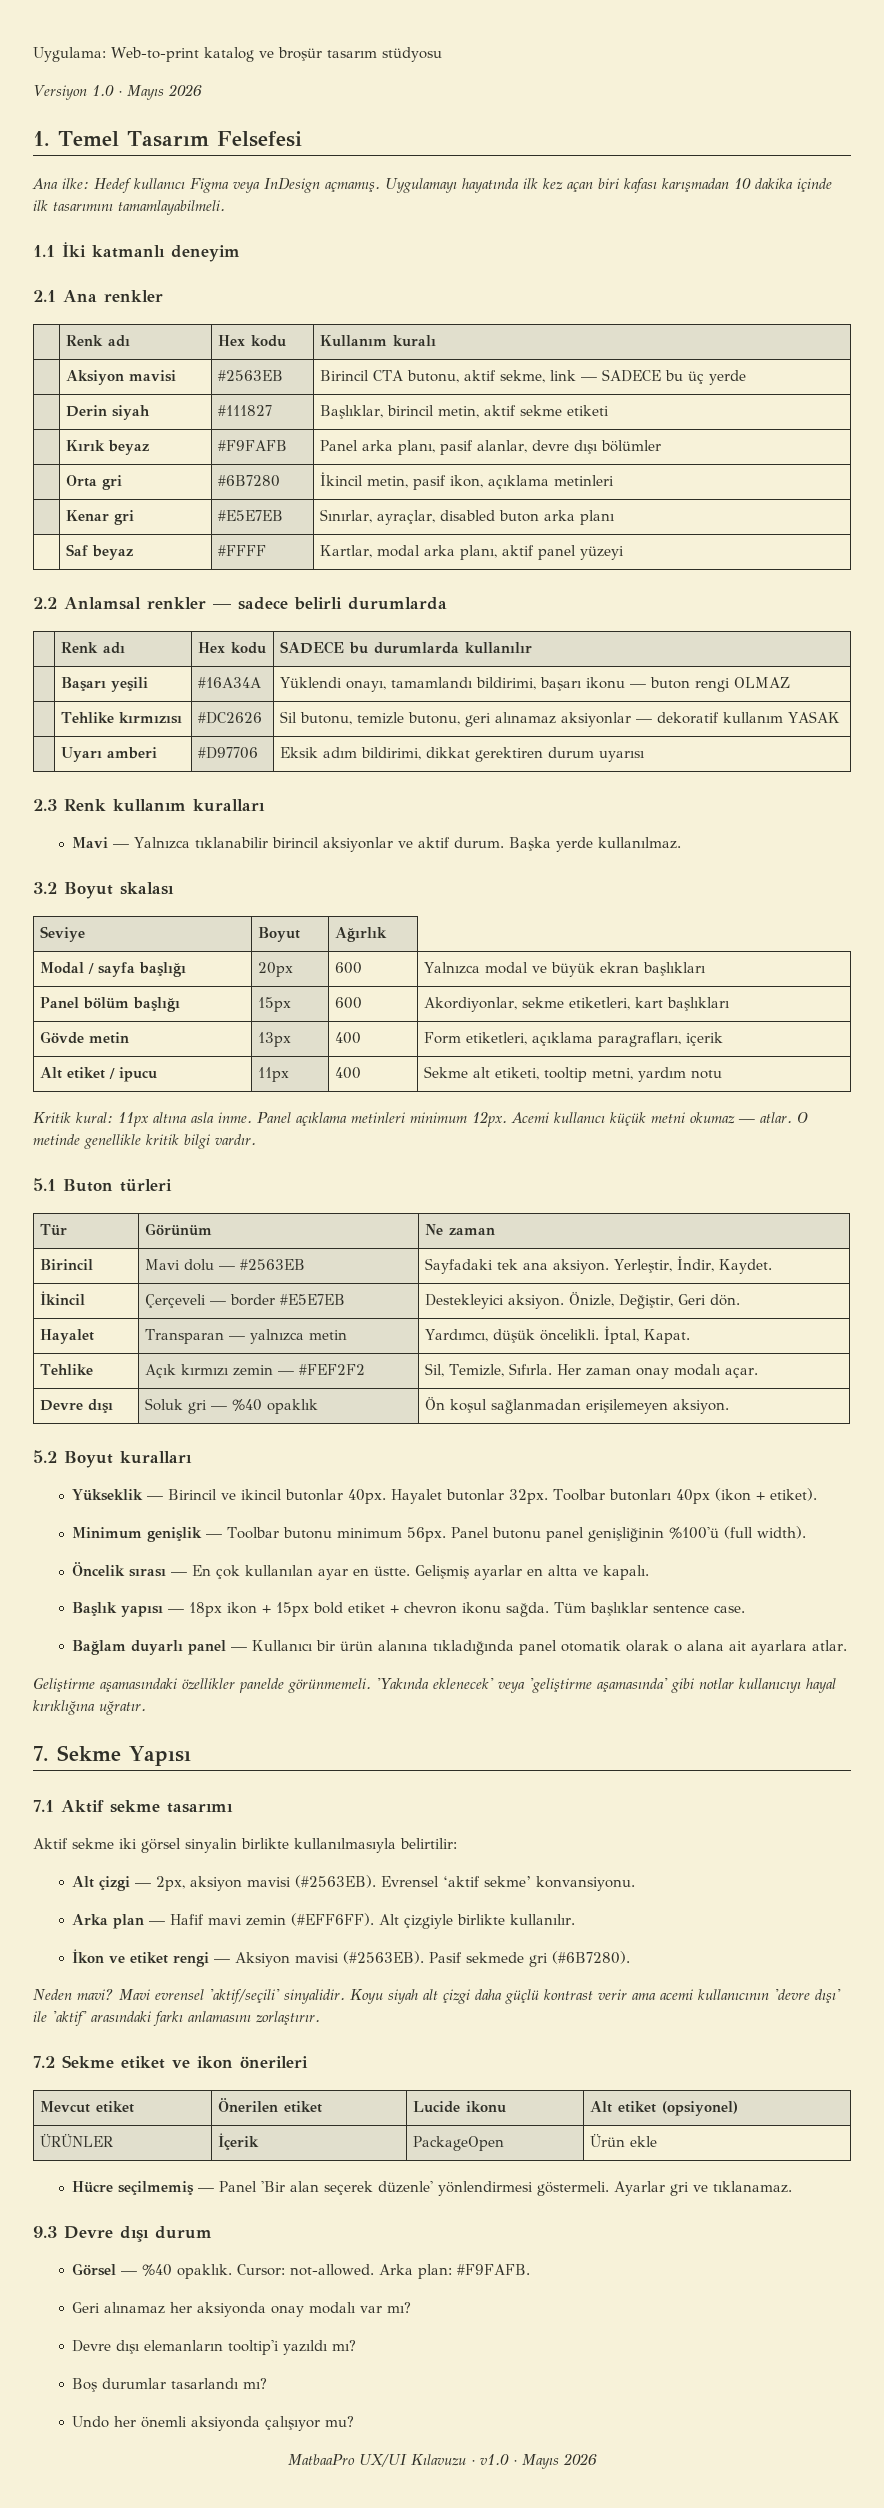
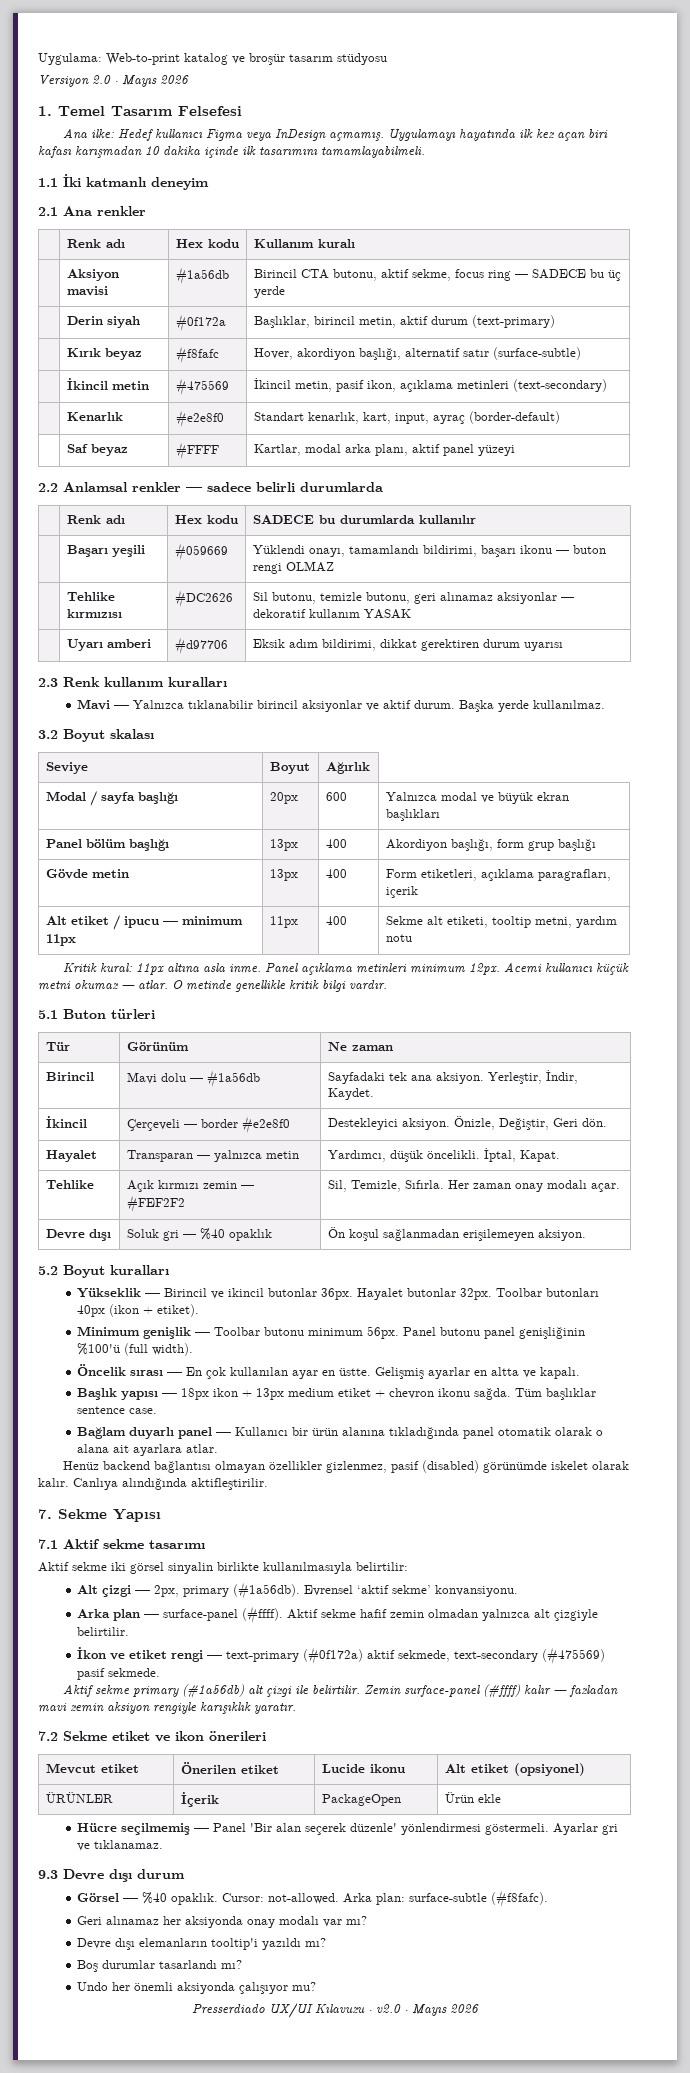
[91,85,114,96] 1.0 -> [92,75,111,84] 2.0
[218,370,284,381] #2563EB -> [175,267,229,284] #1a56db
[550,370,577,381] link -> [454,269,511,281] focus ring
[218,405,273,416] #111827 -> [175,314,226,331] #0f172a
[520,405,610,416] sekme etiketi -> [430,315,555,328] durum (text-primary)
[218,440,288,451] [320,440,662,455] [66,475,123,490] [218,475,281,487] #F9FAFB | Panel arka planı, pasif alanlar, devre dışı bölümler // | Orta gri | #6B7280 -> [175,346,219,363] [253,347,581,360] [66,378,149,390] [175,378,229,395] #f8fafc | Hover, akordiyon başlığı, alternatif satır (surface-subtle) // | İkincil metin | #475569
[66,510,135,525] [218,510,284,521] [320,509,616,525] // | Kenar gri | #E5E7EB | Sınırlar, ayraçlar, disabled buton arka planı -> [512,379,607,392] [66,412,123,421] [175,410,224,427] [253,411,560,424] (text-secondary) // | Kenarlık | #e2e8f0 | Standart kenarlık, kart, input, ayraç (border-default)
[198,677,262,688] #16A34A -> [174,543,228,560] #059669
[198,747,259,759] #D97706 -> [174,637,228,654] #d97706
[258,997,292,1012] [335,997,363,1009] [424,997,731,1012] 15px | 600 | Akordiyonlar, sekme etiketleri, kart başlıkları -> [269,839,298,851] [325,839,347,848] [385,839,596,851] 13px | 400 | Akordiyon başlığı, form grup başlığı
(158, 1074) none -> [162,916,243,925] [45,934,76,946] — minimum 11px
[240,1259,306,1270] #2563EB -> [206,1070,260,1087] #1a56db
[280,1294,346,1305] #E5E7EB -> [241,1116,290,1133] #e2e8f0
[348,1489,387,1504] 40px. -> [321,1288,354,1300] 36px.
[276,1602,344,1617] 15px bold -> [256,1388,335,1400] 13px medium
[33,1678,836,1693] [33,1700,146,1715] Geliştirme aşamasındaki özellikler panelde görünmemeli. 'Yakında eklenecek' veya 'geliştirme aşamasında' gibi notlar kullanıcıyı hayal kırıklığına uğratır. -> [63,1460,630,1473] [38,1478,268,1490] Henüz backend bağlantısı olmayan özellikler gizlenmez, pasif (disabled) görünümde iskelet olarak kalır. Canlıya alındığında aktifleştirilir.
[190,1875,377,1891] aksiyon mavisi (#2563EB). -> [183,1582,301,1599] primary (#1a56db).
[170,1913,576,1929] Hafif mavi zemin (#EFF6FF). Alt çizgiyle birlikte kullanılır. -> [163,1606,599,1623] [77,1627,130,1636] surface-panel (#ffff). Aktif sekme hafif zemin olmadan yalnızca alt çizgiyle belirtilir.
[235,1951,631,1967] [33,1989,841,2004] [33,2011,320,2026] Aksiyon mavisi (#2563EB). Pasif sekmede gri (#6B7280). // Neden mavi? Mavi evrensel 'aktif/seçili' sinyalidir. Koyu siyah alt çizgi daha güçlü kontrast verir ama acemi kullanıcının 'devre dışı' ile 'aktif' arasındaki farkı anlamasını zorlaştırır. -> [226,1647,606,1664] [77,1668,161,1680] [63,1684,619,1698] [38,1702,296,1714] text-primary (#0f172a) aktif sekmede, text-secondary (#475569) pasif sekmede. // Aktif sekme primary (#1a56db) alt çizgi ile belirtilir. Zemin surface-panel (#ffff) kalır — fazladan mavi zemin aksiyon rengiyle karışıklık yaratır.
[457,2264,531,2275] #F9FAFB. -> [409,1890,549,1907] surface-subtle (#f8fafc).
[288,2454,355,2465] MatbaaPro -> [191,2004,265,2014] Presserdiado
[480,2454,509,2465] v1.0 -> [375,2004,401,2013] v2.0

